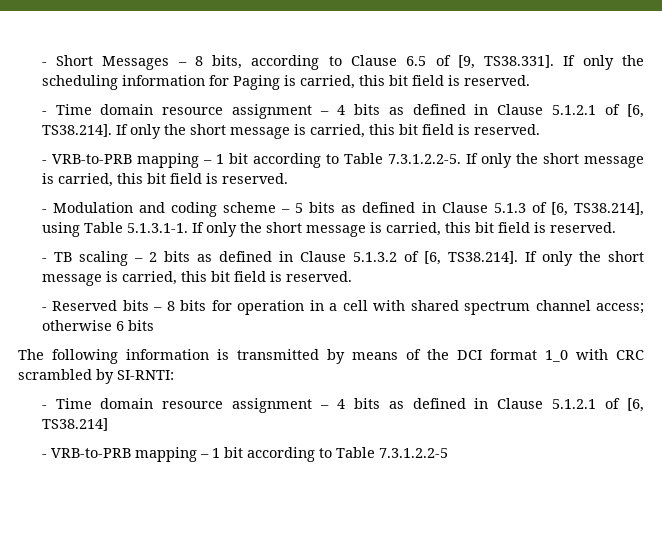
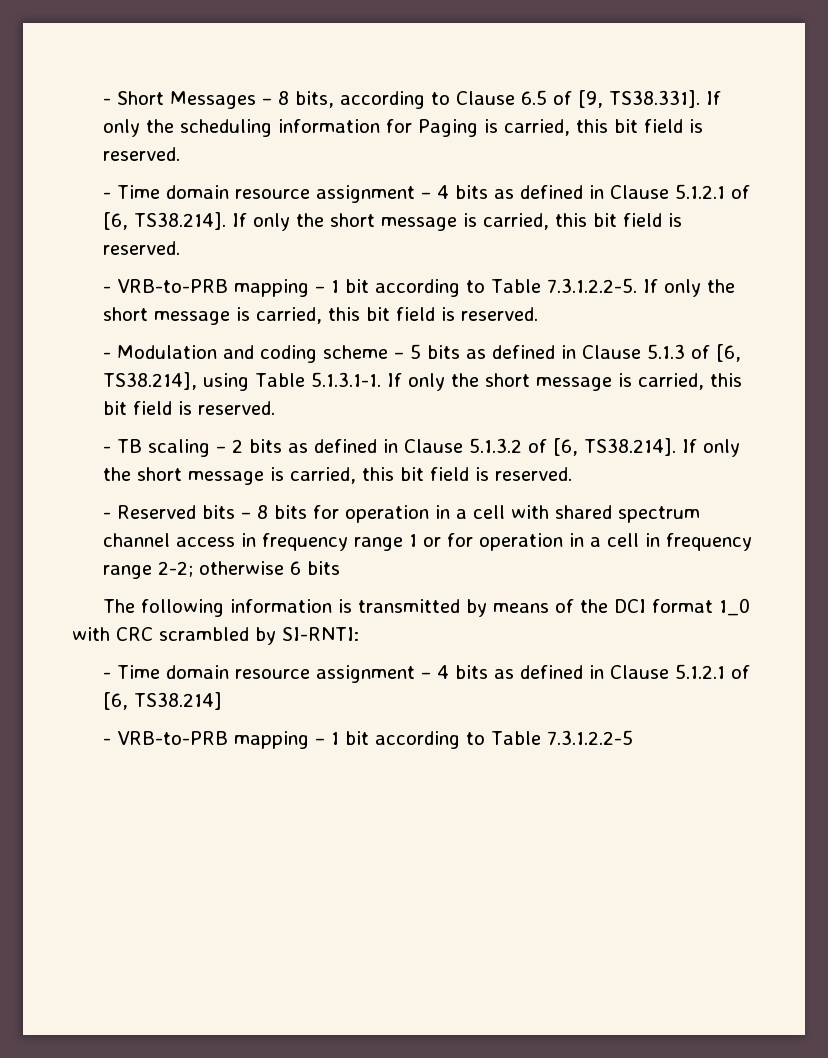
[596,303,644,314] access; -> [175,533,752,551] [102,561,193,579] access in frequency range 1 or for operation in a cell in frequency range 2-2;

